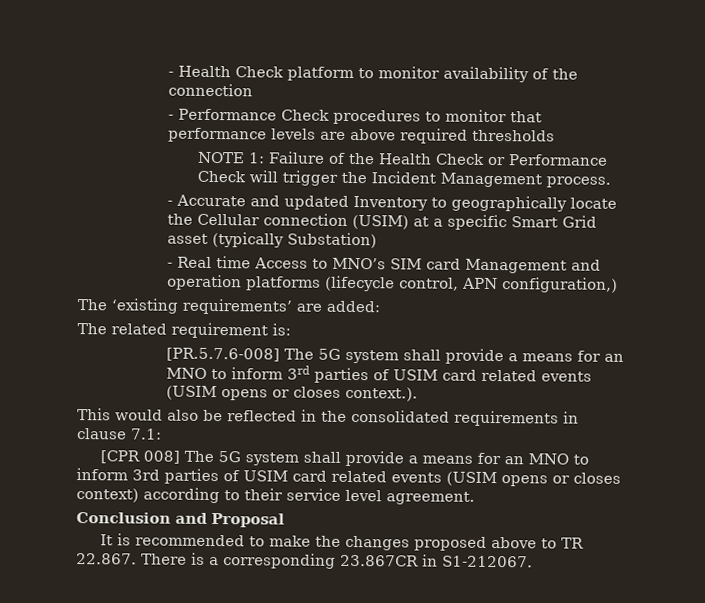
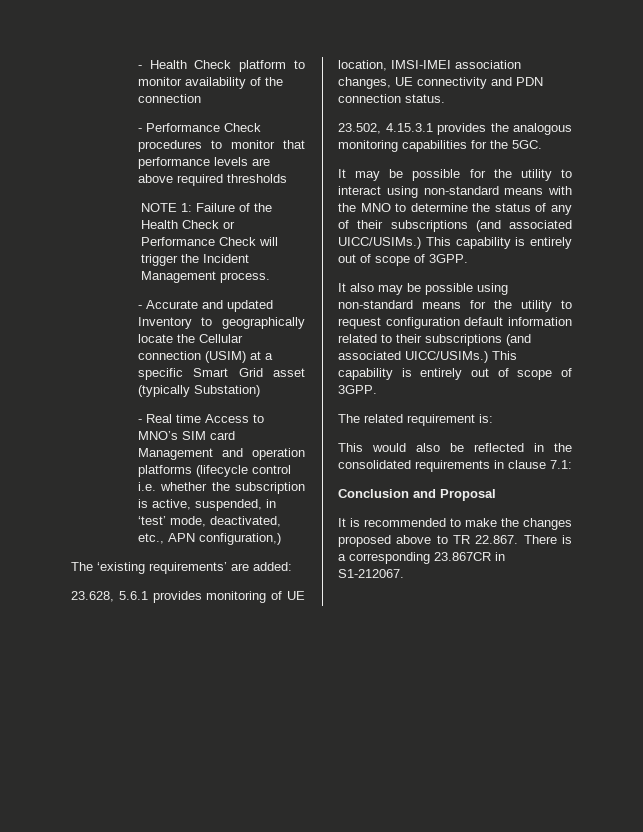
[399,277,460,291] control, -> [251,465,291,474] [137,482,305,494] [137,499,276,511] [137,516,281,527] [137,533,164,544] control i.e. whether the subscription is active, suspended, in ‘test’ mode, deactivated, etc.,
[77,322,291,339] [166,347,625,365] [166,365,593,384] [166,385,419,402] The related requirement is: // [PR.5.7.6-008] The 5G system shall provide a means for an MNO to inform 3rd parties of USIM card related events (USIM opens or closes context.). -> [71,591,305,603] [338,60,521,71] [338,77,543,89] [338,94,445,103] [338,123,572,135] [338,140,542,152] [338,169,572,181] [338,186,572,198] [338,203,572,215] [338,220,572,232] [338,237,572,249] [338,254,468,266] [338,283,508,295] [338,300,572,312] [338,317,572,329] [338,334,531,346] [338,351,517,363] [338,368,572,380] [338,385,377,394] [338,414,493,426] 23.628, 5.6.1 provides monitoring of UE location, IMSI-IMEI association changes, UE connectivity and PDN connection status. // 23.502, 4.15.3.1 provides the analogous monitoring capabilities for the 5GC. // It may be possible for the utility to interact using non-standard means with the MNO to determine the status of any of their subscriptions (and associated UICC/USIMs.) This capability is entirely out of scope of 3GPP. // It also may be possible using non-standard means for the utility to request configuration default information related to their subscriptions (and associated UICC/USIMs.) This capability is entirely out of scope of 3GPP. // The related requirement is:
[99,450,589,467] [76,468,621,487] [76,487,475,505] // [CPR 008] The 5G system shall provide a means for an MNO to inform 3rd parties of USIM card related events (USIM opens or closes context) according to their service level agreement. -> (572, 464) none

